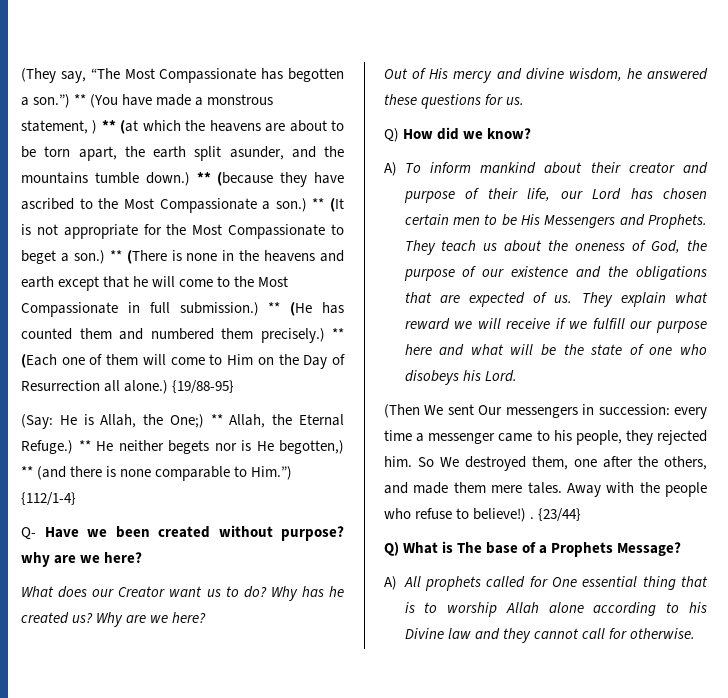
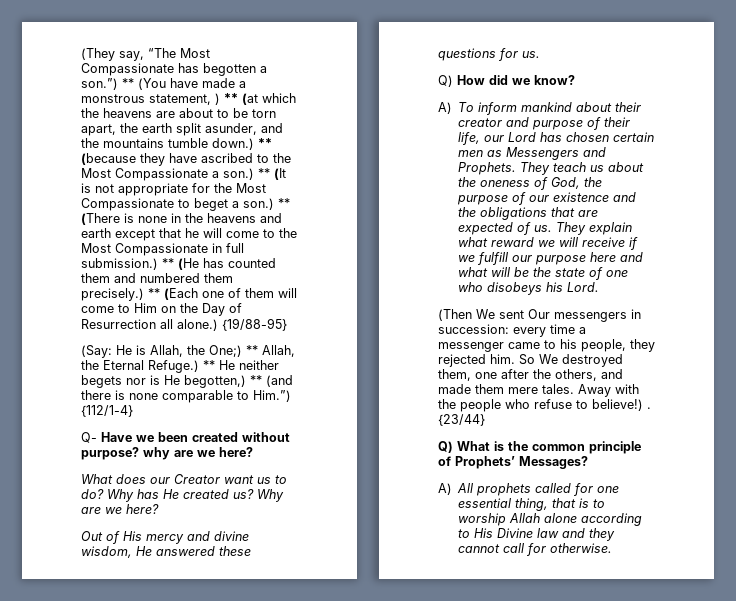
[329,586,344,597] he -> [163,489,179,499] He
[626,68,642,79] he -> [136,546,152,556] He
[484,214,540,226] to be His -> [487,150,503,157] as
[457,542,682,557] The base of a Prophets Message? -> [508,441,641,454] [438,456,588,469] the common principle of Prophets’ Messages?
[551,576,676,590] One essential thing -> [597,486,620,493] [458,498,549,511] one essential thing,
[689,602,707,613] his -> [474,528,494,538] His

